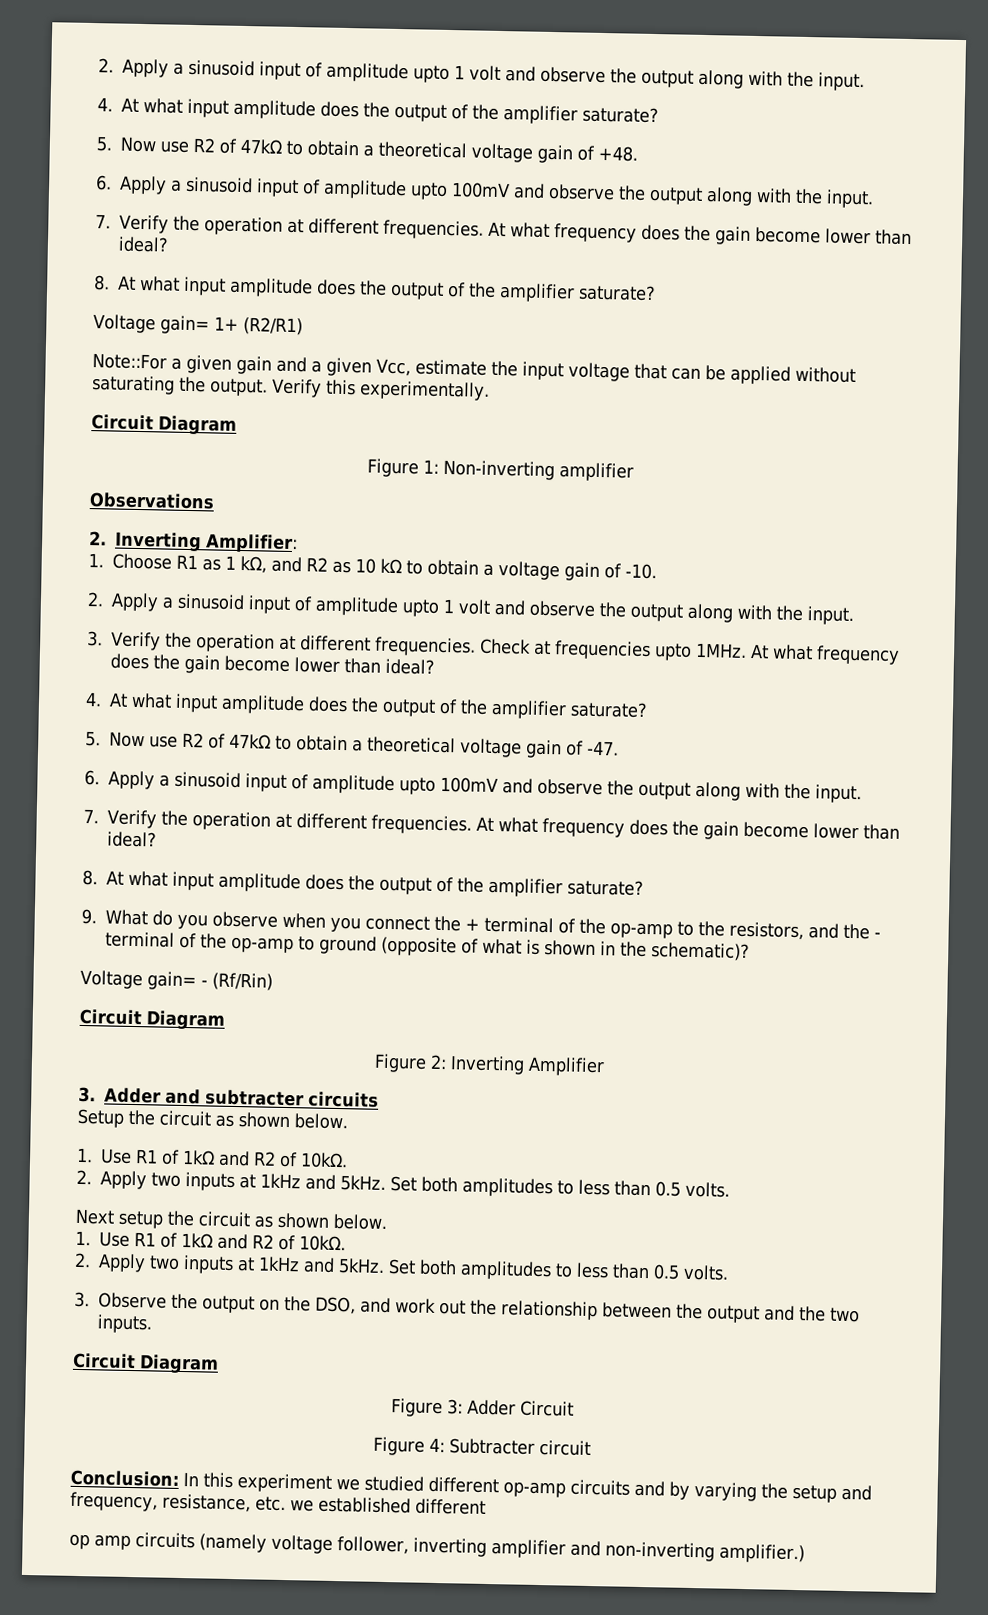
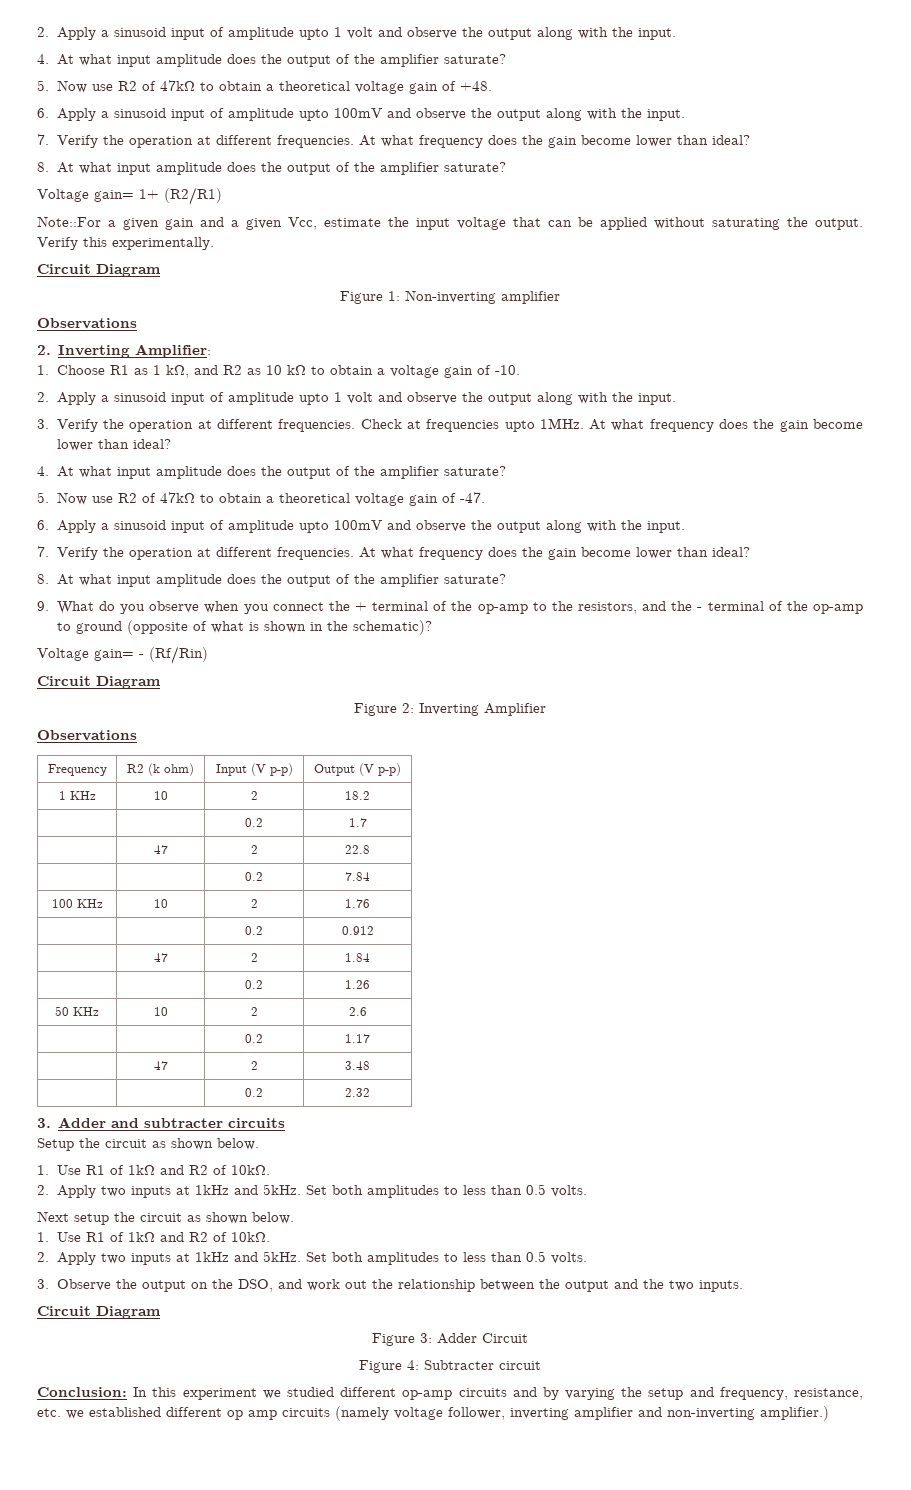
(605, 1066) none -> [37,730,137,741] [47,764,107,776] [127,763,194,776] [215,763,293,776] [314,763,401,776] [58,791,96,800] [153,791,168,800] [250,791,258,800] [345,791,370,800] [245,818,263,827] [348,818,367,827] [153,845,168,854] [250,845,258,854] [345,845,370,854] [245,872,263,881] [345,872,370,881] [51,899,103,908] [153,899,168,908] [250,899,258,908] [345,899,370,908] [245,926,263,935] [341,926,374,935] [153,953,168,962] [250,953,258,962] [345,953,370,962] [245,980,263,989] [345,980,370,989] [55,1006,99,1016] [153,1007,168,1016] [250,1007,258,1016] [348,1007,367,1016] [245,1034,263,1043] [345,1034,370,1043] [153,1061,168,1070] [250,1061,258,1070] [345,1061,370,1070] [245,1088,263,1097] [345,1088,370,1097] // Observations // Frequency | R2 (k ohm) | Input (V p-p) | Output (V p-p) // 1 KHz | 10 | 2 | 18.2 // | | 0.2 | 1.7 // | 47 | 2 | 22.8 // | | 0.2 | 7.84 // 100 KHz | 10 | 2 | 1.76 // | | 0.2 | 0.912 // | 47 | 2 | 1.84 // | | 0.2 | 1.26 // 50 KHz | 10 | 2 | 2.6 // | | 0.2 | 1.17 // | 47 | 2 | 3.48 // | | 0.2 | 2.32
(486, 1506) // -> (222, 1412) none

